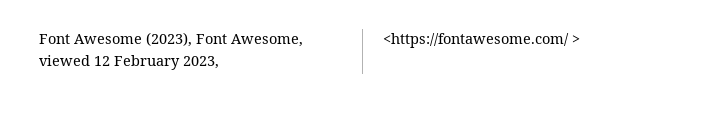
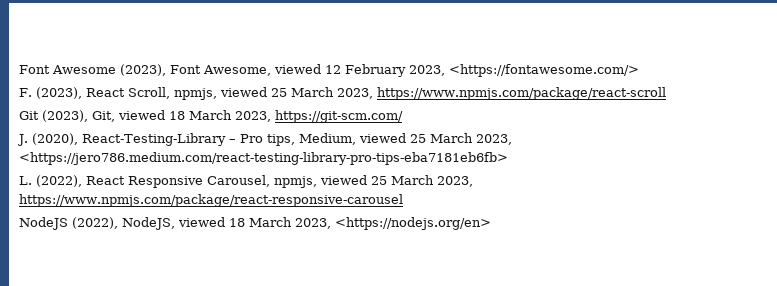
[383,33,580,48] <https://fontawesome.com/ > -> [449,64,639,77] [19,87,666,100] [19,110,403,123] [17,133,512,146] [19,152,508,165] [19,175,473,188] [19,194,403,207] [19,217,491,230] <https://fontawesome.com/> // F. (2023), React Scroll, npmjs, viewed 25 March 2023, https://www.npmjs.com/package/react-scroll // Git (2023), Git, viewed 18 March 2023, https://git-scm.com/ // J. (2020), React-Testing-Library – Pro tips, Medium, viewed 25 March 2023, <https://jero786.medium.com/react-testing-library-pro-tips-eba7181eb6fb> // L. (2022), React Responsive Carousel, npmjs, viewed 25 March 2023, https://www.npmjs.com/package/react-responsive-carousel // NodeJS (2022), NodeJS, viewed 18 March 2023, <https://nodejs.org/en>

